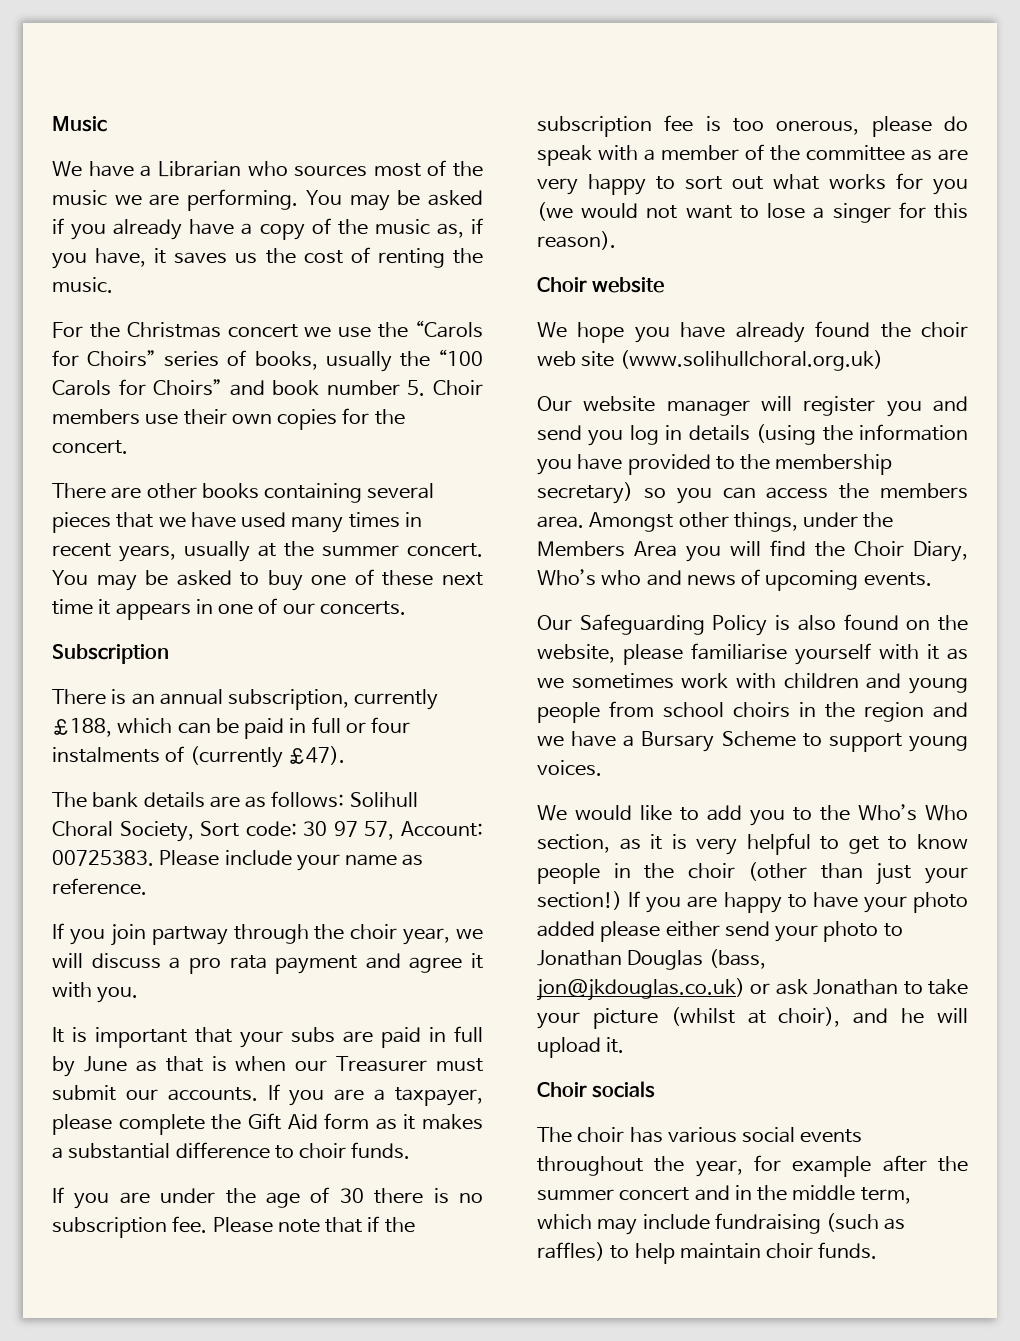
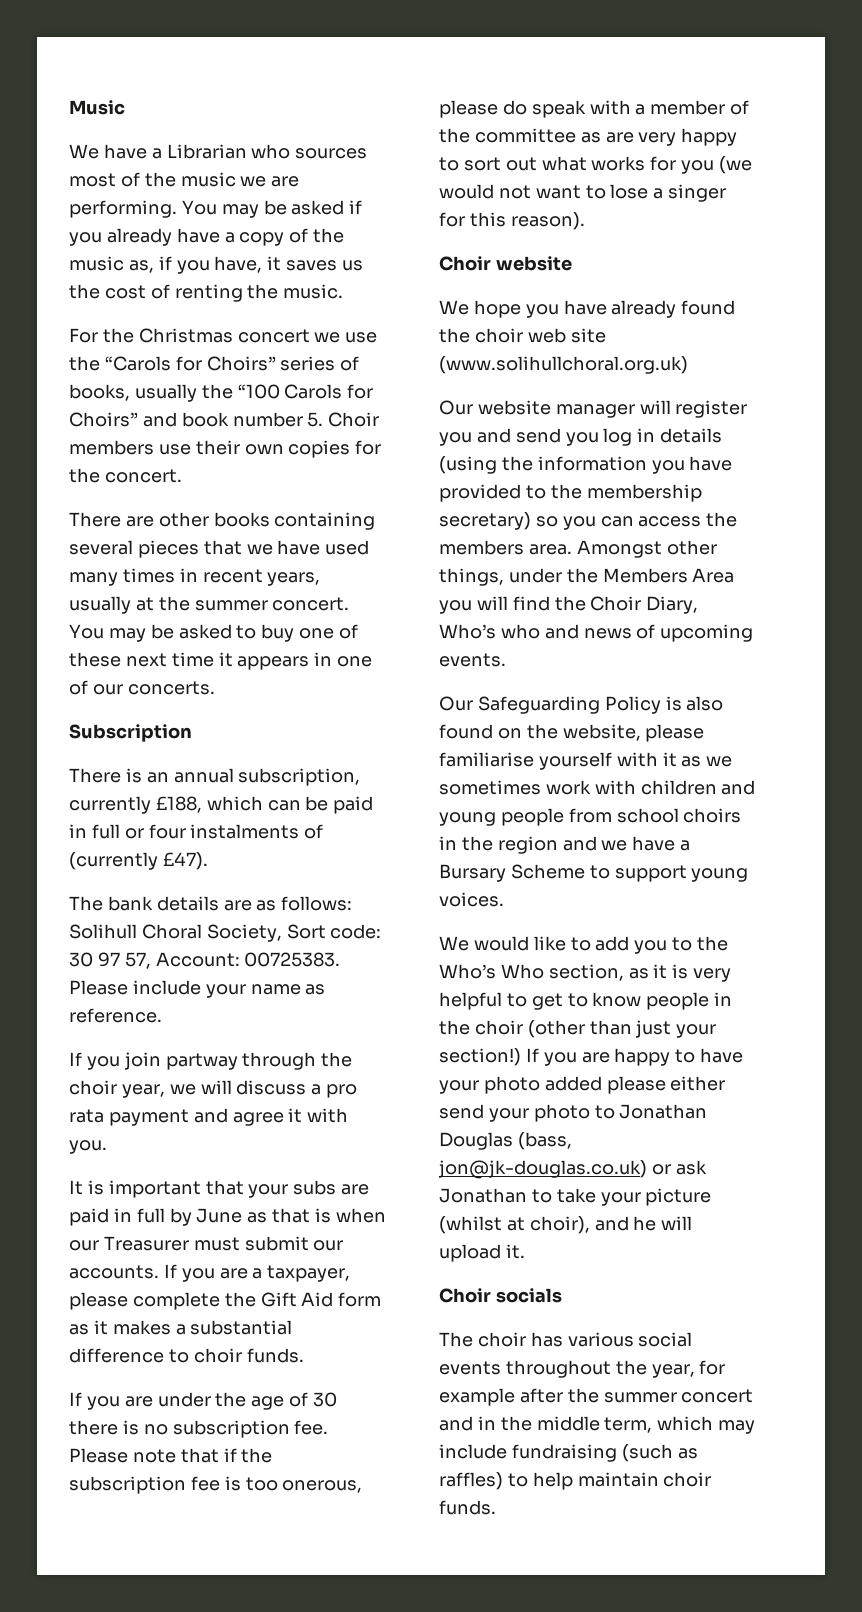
[537,978,745,1001] jon@jkdouglas.co.uk) -> [438,1160,647,1179] jon@jk-douglas.co.uk)

